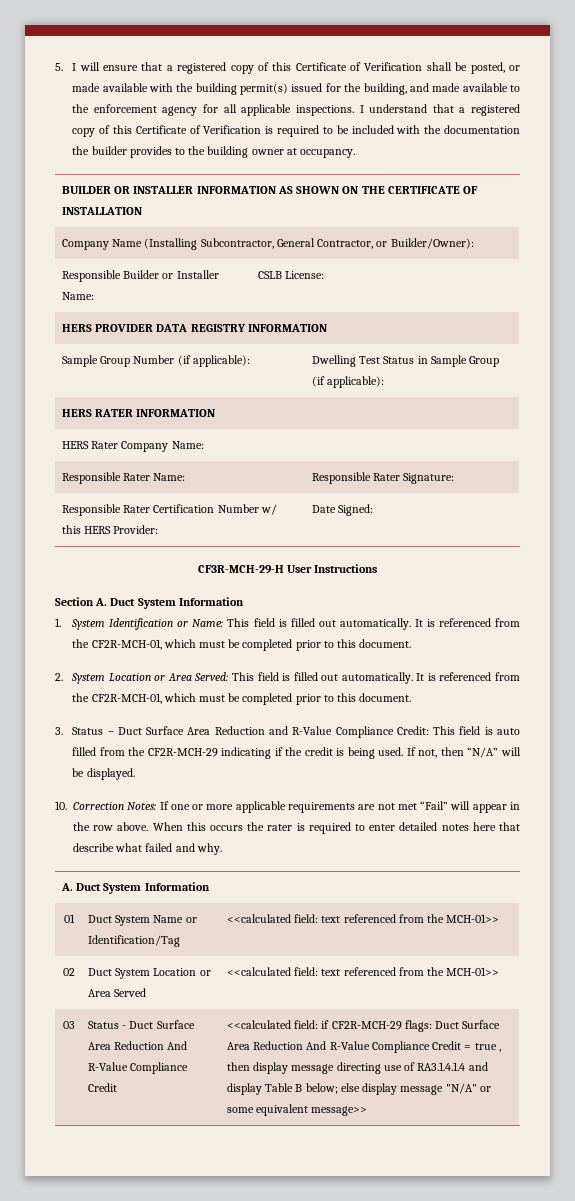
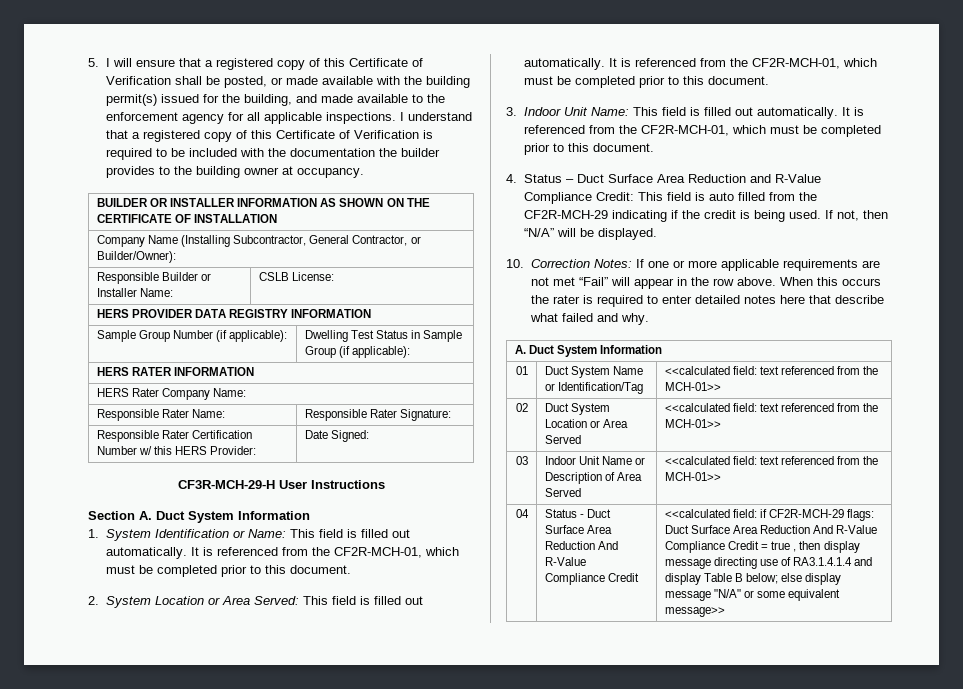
(63, 731) none -> [523,107,864,119] [523,125,881,137] [523,143,654,155] [506,174,517,183] Indoor Unit Name: This field is filled out automatically. It is referenced from the CF2R-MCH-01, which must be completed prior to this document. // 4.
(75, 1025) none -> [544,456,646,465] [544,472,643,484] [544,488,581,497] [664,456,879,465] [664,472,721,481] [515,509,529,518] | Indoor Unit Name or Description of Area Served | <<calculated field: text referenced from the MCH-01>> // 04

